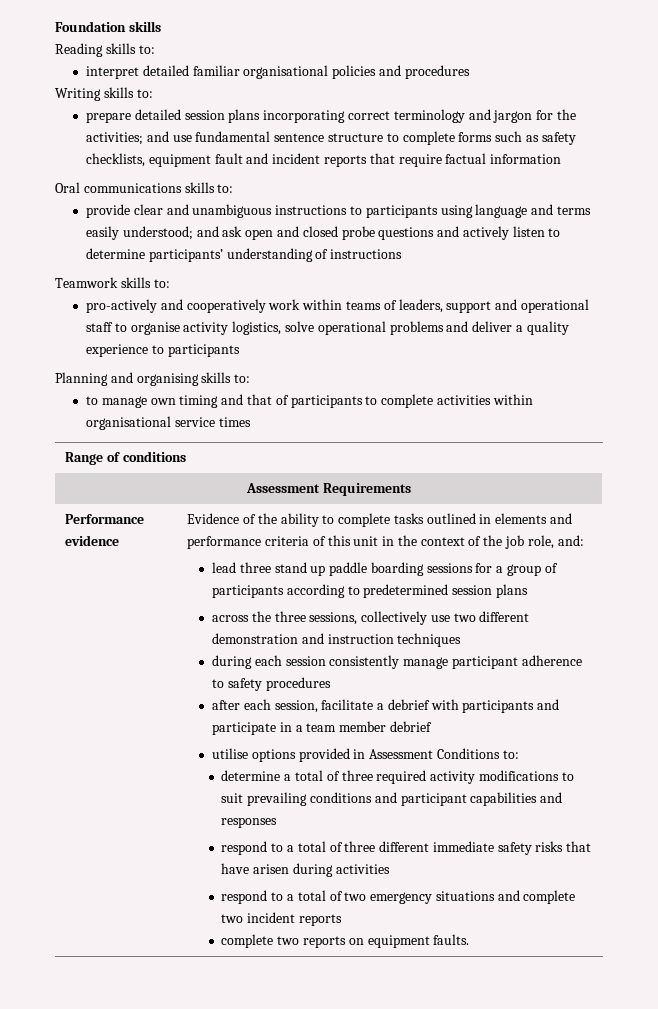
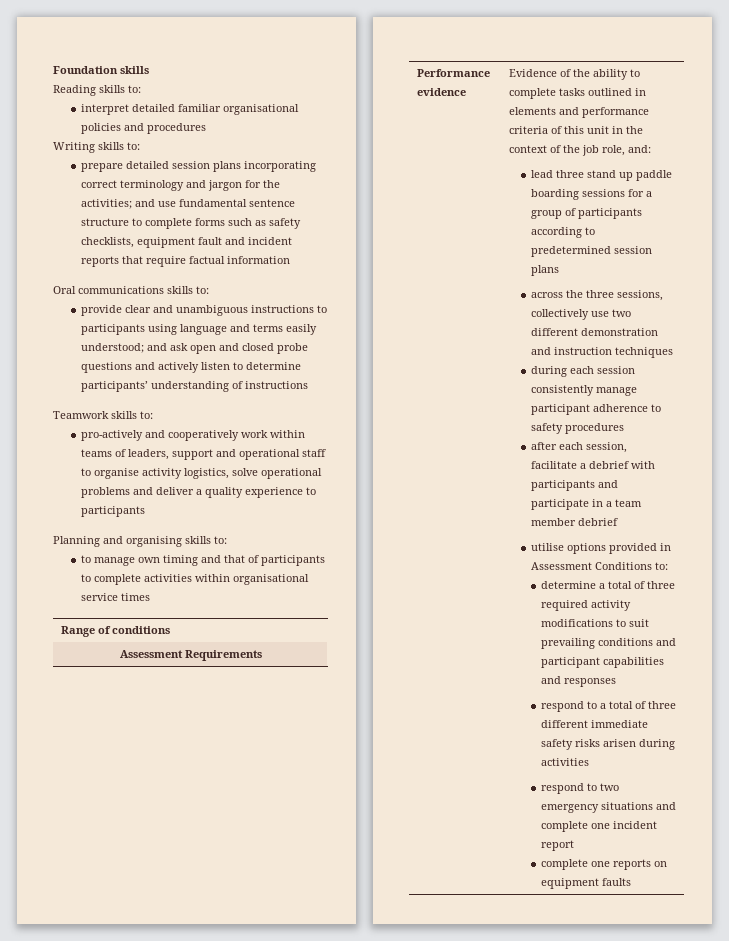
[566,841,592,852] [221,863,250,874] that have -> (600, 743) none
[286,890,343,901] a total of -> (597, 787) none
[221,912,342,926] [221,934,300,948] two incident reports // complete two -> [590,821,657,829] [540,840,574,851] [540,859,610,870] one incident report // complete one
[433,934,470,945] faults. -> [601,878,631,886] faults

